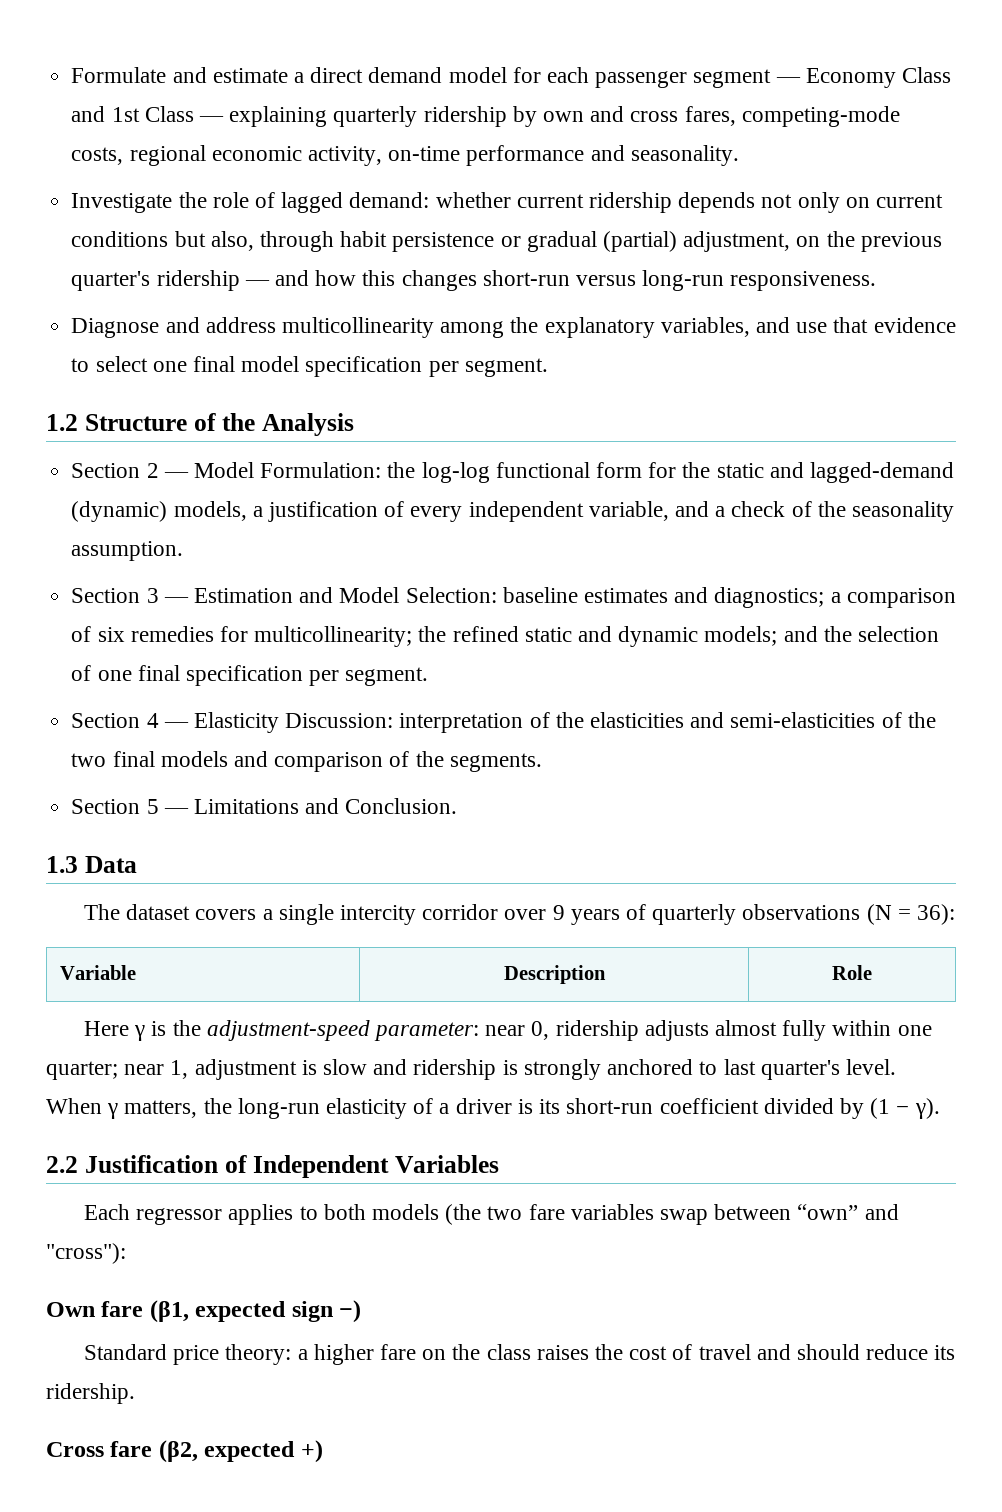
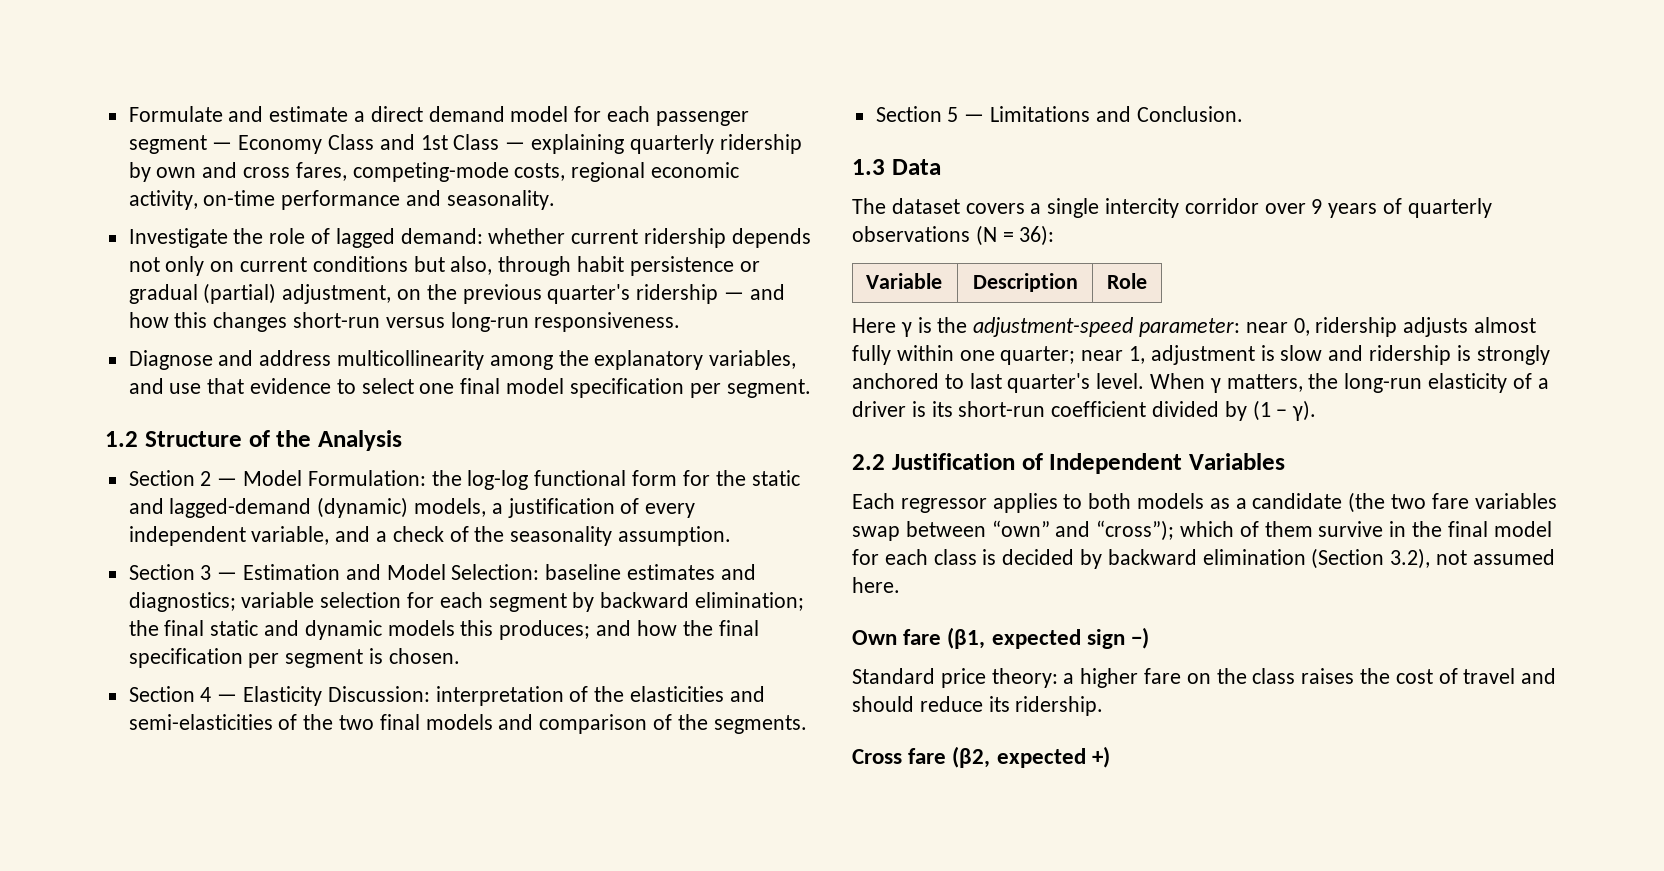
[830,588,956,608] [71,626,940,647] [71,665,429,686] a comparison of six remedies for multicollinearity; the refined static and dynamic models; and the selection of one final specification per segment. -> [241,592,805,612] [128,620,759,640] [128,648,460,668] variable selection for each segment by backward elimination; the final static and dynamic models this produces; and how the final specification per segment is chosen.
(439, 1212) none -> [1209,493,1343,509] as a candidate
[46,1243,126,1264] "cross"): -> [1096,520,1552,541] [852,548,1555,569] [852,577,900,593] “cross”); which of them survive in the final model for each class is decided by backward elimination (Section 3.2), not assumed here.

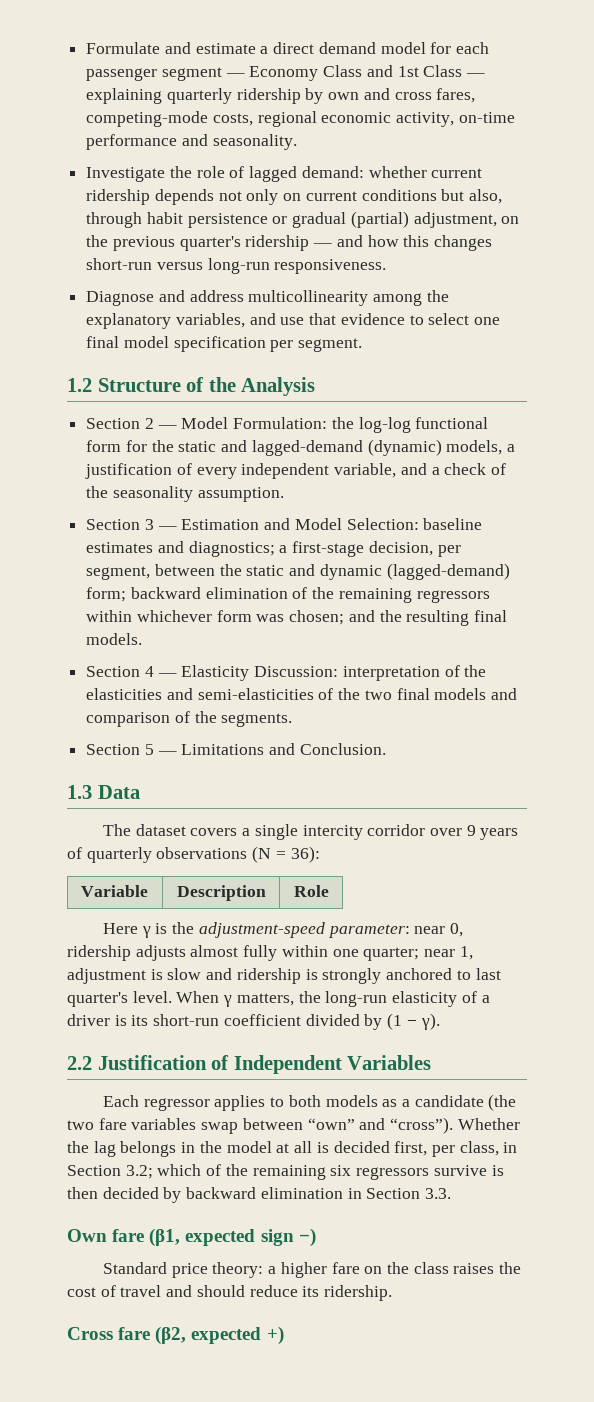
[241,592,805,612] [128,620,759,640] [128,648,460,668] variable selection for each segment by backward elimination; the final static and dynamic models this produces; and how the final specification per segment is chosen. -> [279,541,461,557] [86,563,510,580] [86,587,490,603] [86,610,508,626] [86,633,143,645] a first-stage decision, per segment, between the static and dynamic (lagged-demand) form; backward elimination of the remaining regressors within whichever form was chosen; and the resulting final models.
[1096,520,1552,541] [852,548,1555,569] [852,577,900,593] “cross”); which of them survive in the final model for each class is decided by backward elimination (Section 3.2), not assumed here. -> [390,1117,520,1134] [67,1141,518,1157] [67,1164,504,1180] [67,1187,452,1203] “cross”). Whether the lag belongs in the model at all is decided first, per class, in Section 3.2; which of the remaining six regressors survive is then decided by backward elimination in Section 3.3.

